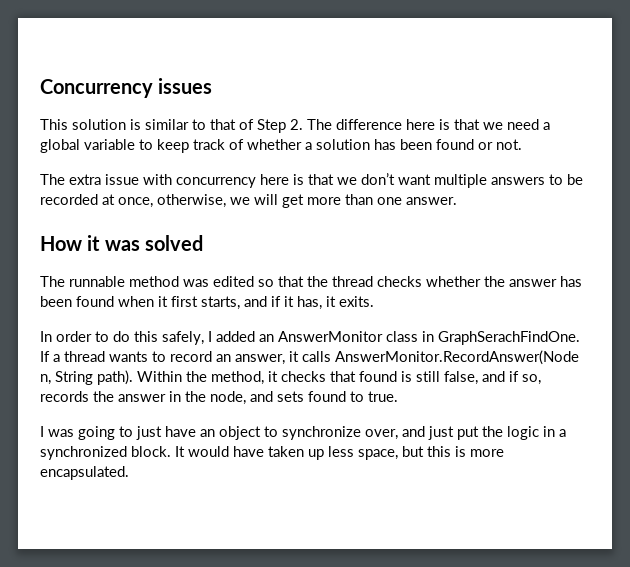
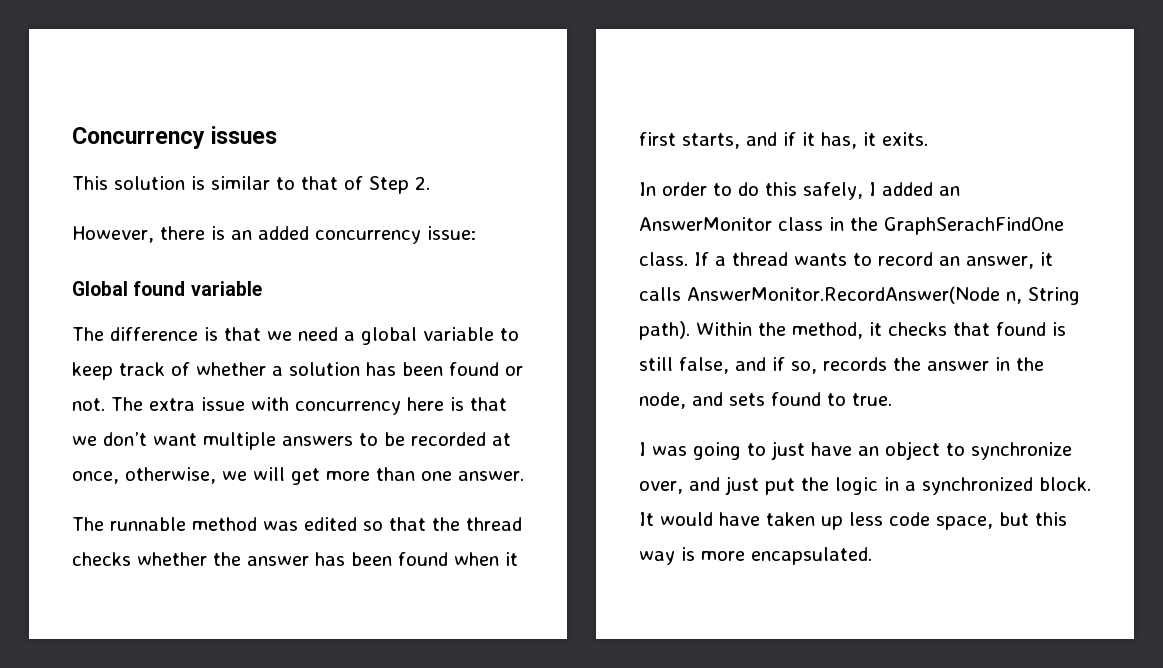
(303, 124) none -> [72,226,476,244] [72,281,262,296] // However, there is an added concurrency issue: // Global found variable //
[406,119,435,130] here -> (198, 334) none
(522, 144) // -> (105, 404) none
[40,235,203,251] // How it was solved -> (524, 476) none
[438,331,580,345] GraphSerachFindOne. -> [850,217,1064,235] [639,252,688,266] the GraphSerachFindOne class.
(354, 451) none -> [889,512,930,526] code
(451, 451) none -> [639,551,675,565] way

